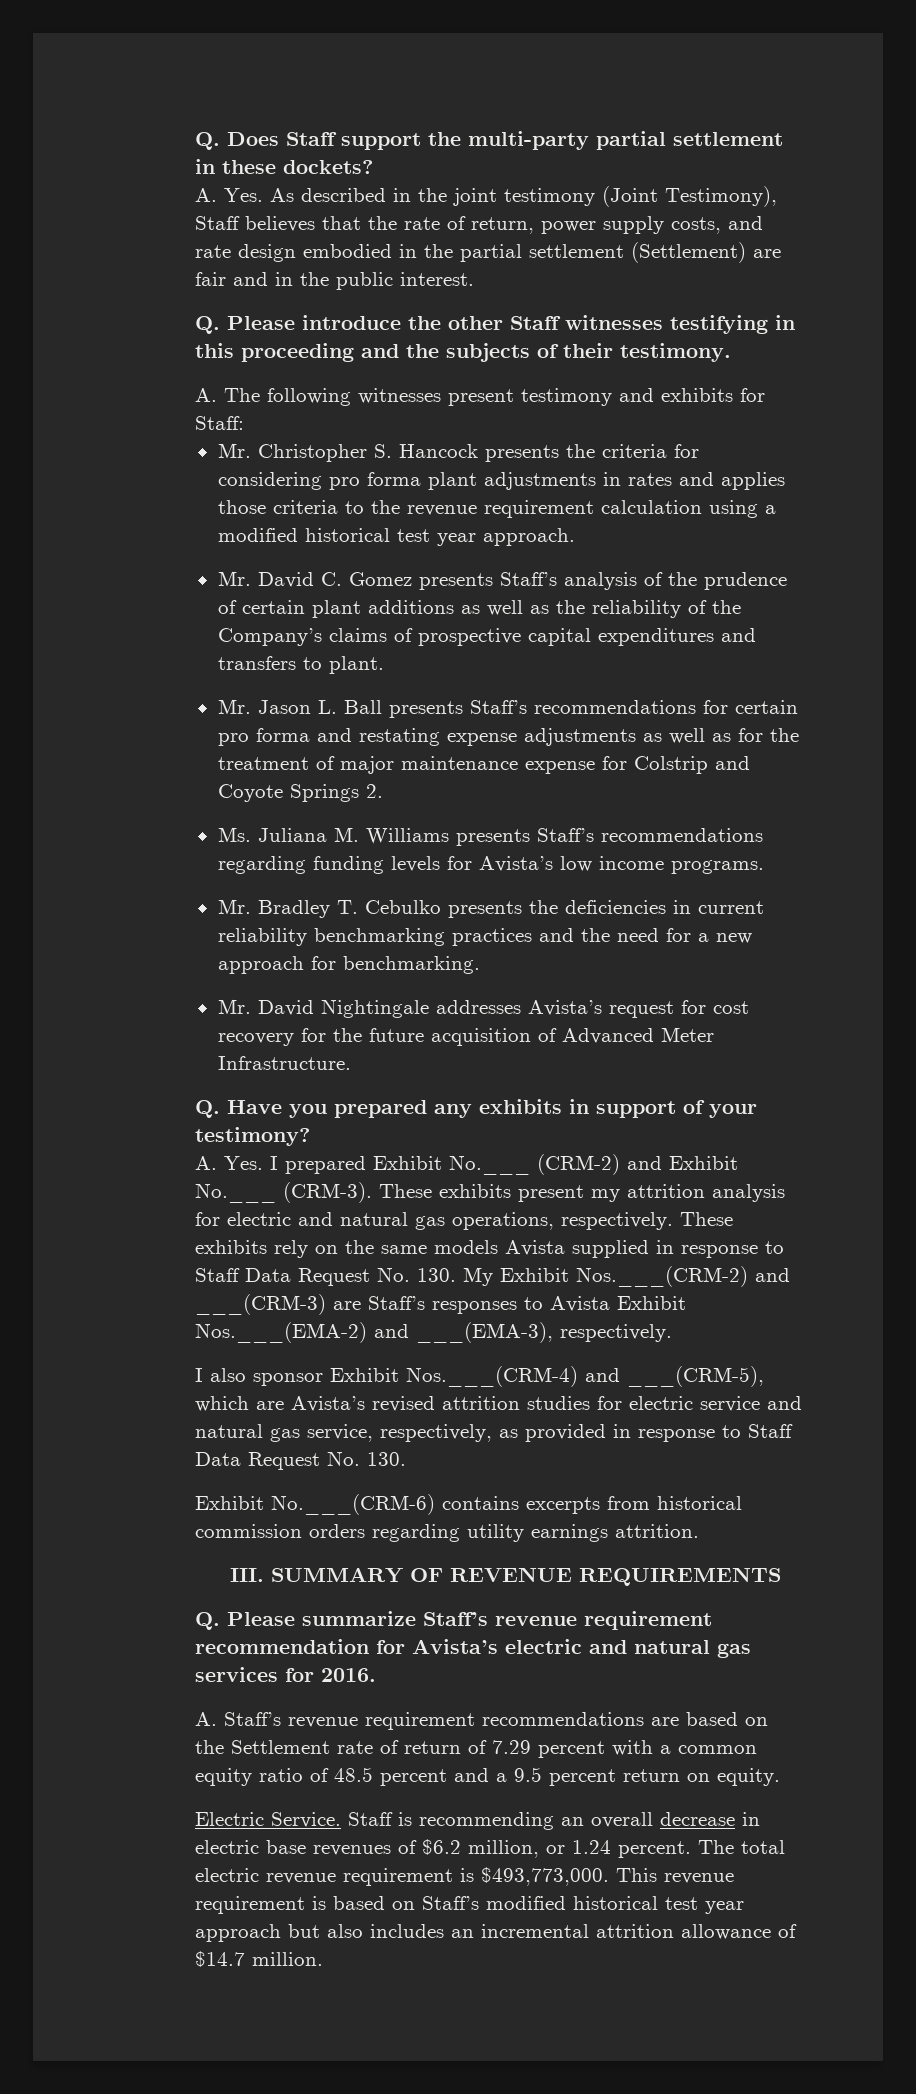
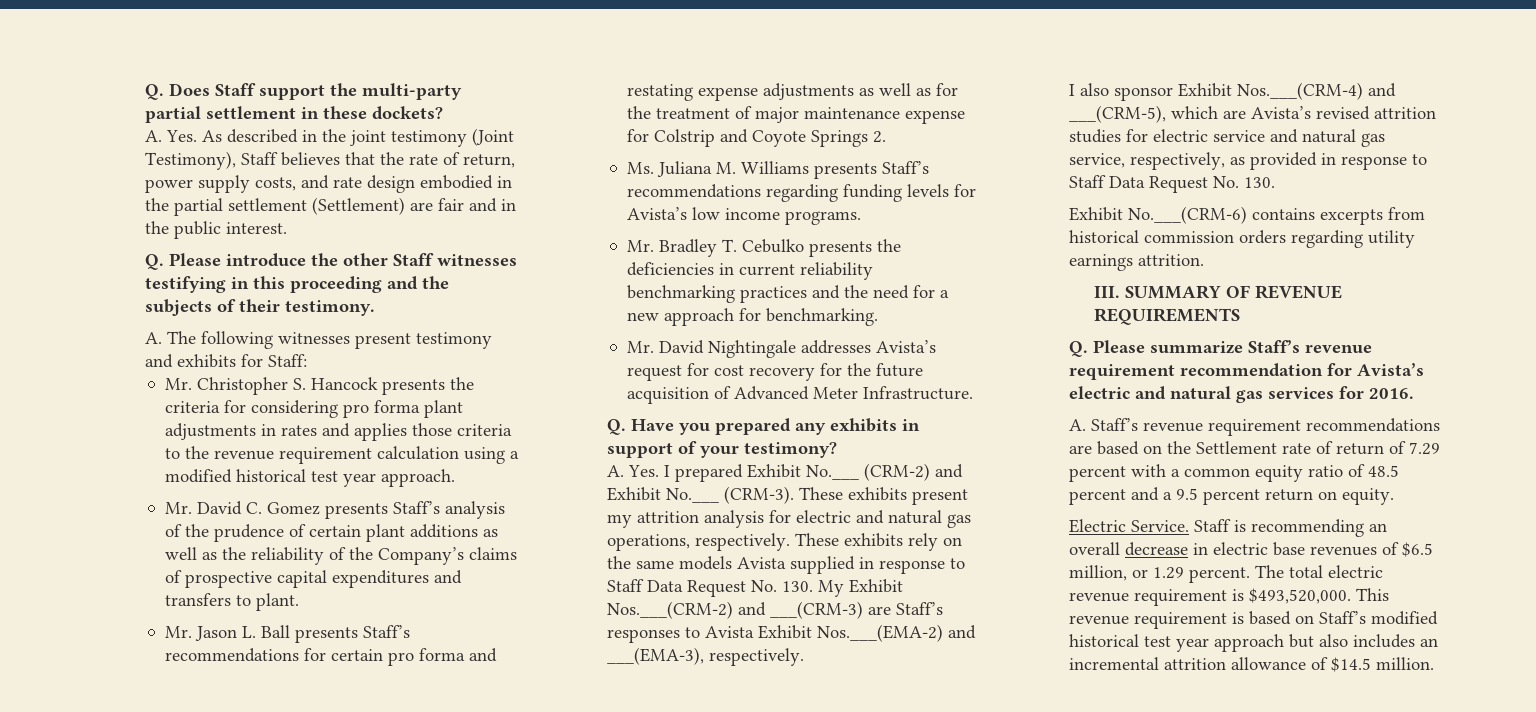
[422,1839,462,1855] $6.2 -> [1401,542,1433,557] $6.5
[572,1840,612,1854] 1.24 -> [1152,567,1184,579] 1.29
[481,1867,610,1886] $493,773,000. -> [1248,588,1351,604] $493,520,000.
[195,1951,246,1967] $14.7 -> [1330,657,1371,672] $14.5

